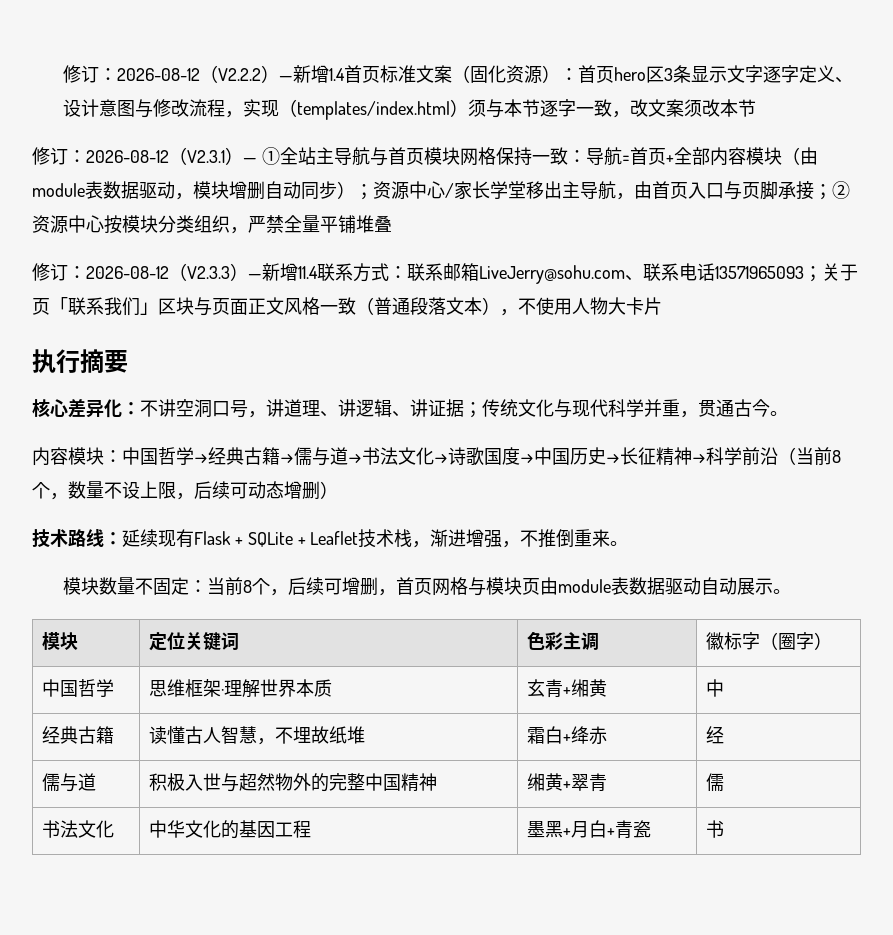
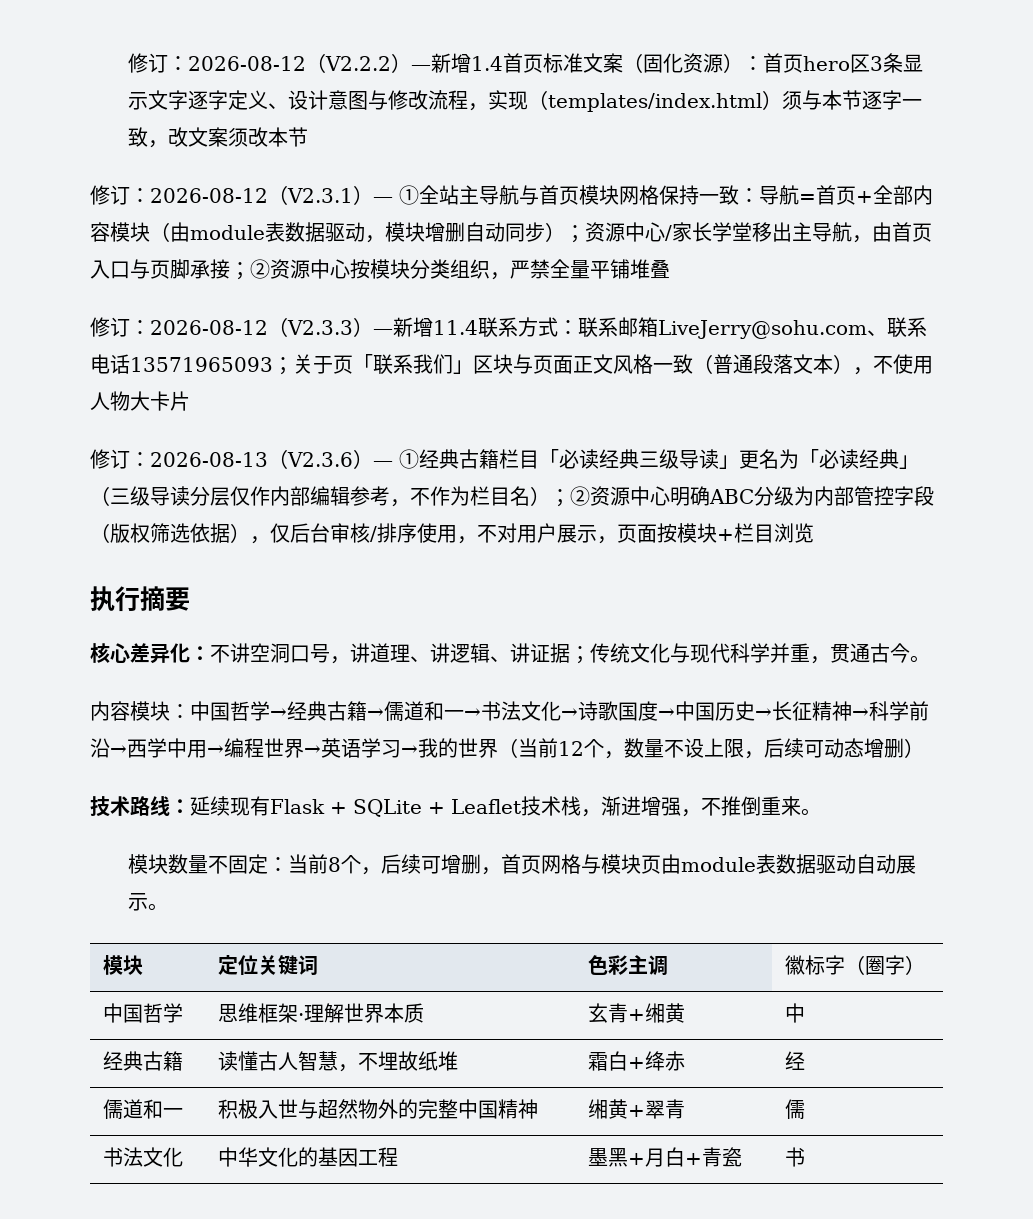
(662, 306) none -> [90,449,919,469] [90,486,934,507] [90,523,814,544] // 修订：2026-08-13（V2.3.6）— ①经典古籍栏目「必读经典三级导读」更名为「必读经典」（三级导读分层仅作内部编辑参考，不作为栏目名）；②资源中心明确ABC分级为内部管控字段（版权筛选依据），仅后台审核/排序使用，不对用户展示，页面按模块+栏目浏览
[312,447,348,466] 与道 -> [404,701,464,721] 道和一
[778,447,841,465] （当前8 -> [110,738,584,758] →西学中用→编程世界→英语学习→我的世界（当前12
[59,773,96,792] 与道 -> [122,1099,183,1119] 道和一

